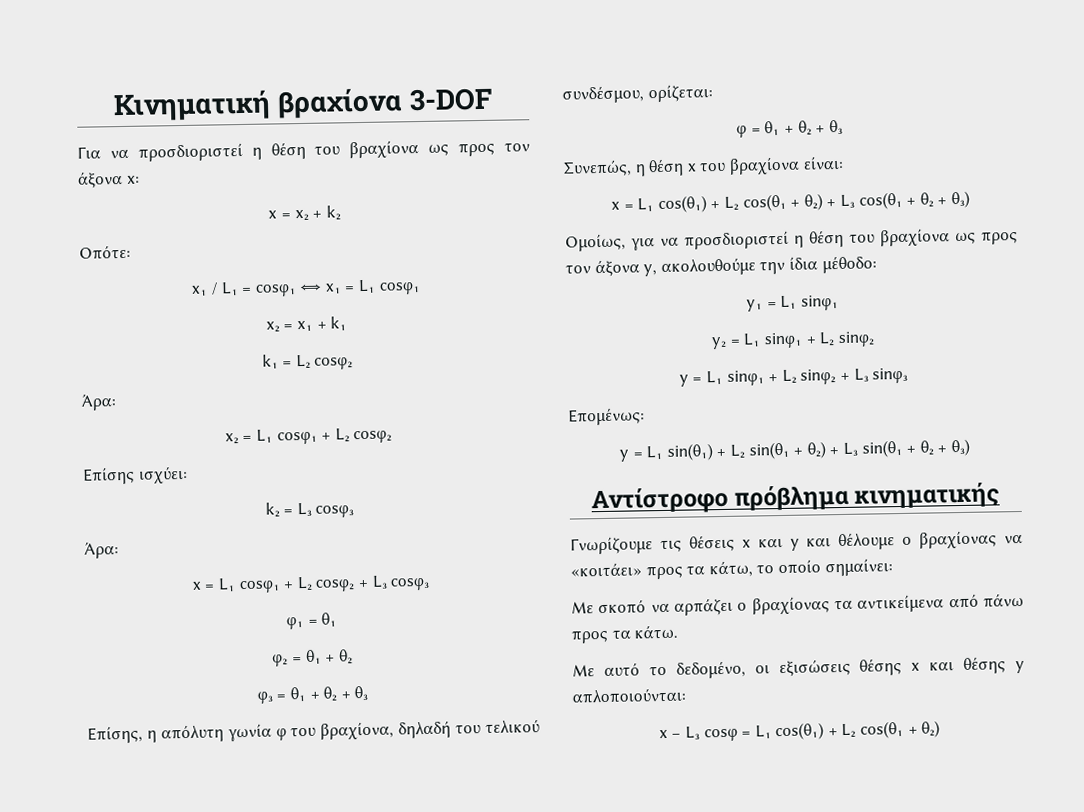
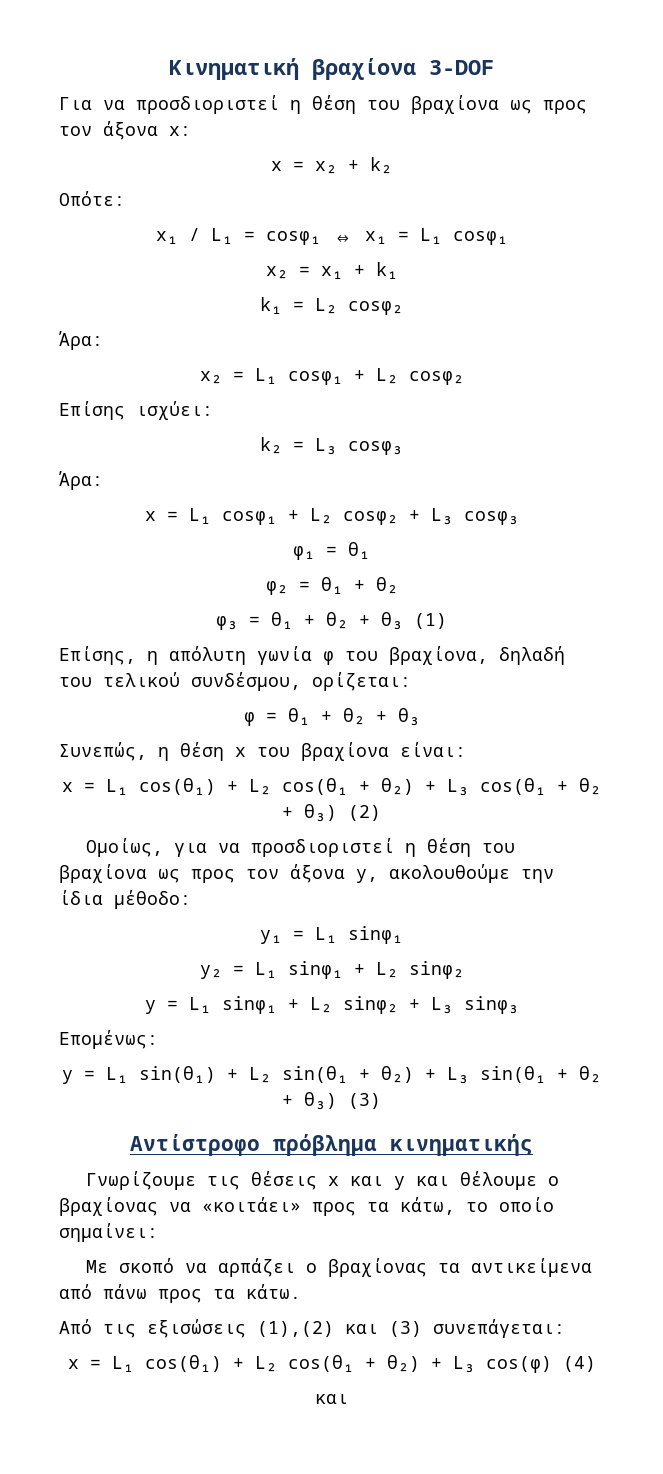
(369, 693) none -> [414,613,447,629] (1)
(970, 199) none -> [348,805,381,821] (2)
(970, 447) none -> [348,1093,381,1109] (3)
[572,656,1025,679] [572,687,686,704] [658,720,941,742] Με αυτό το δεδομένο, οι εξισώσεις θέσης x και θέσης y απλοποιούνται: // x − L₃ cosφ = L₁ cos(θ₁) + L₂ cos(θ₁ + θ₂) -> [59,1319,565,1338] [67,1355,596,1373] [315,1394,348,1404] Από τις εξισώσεις (1),(2) και (3) συνεπάγεται: // x = L₁ cos(θ₁) + L₂ cos(θ₁ + θ₂) + L₃ cos(φ) (4) // και

